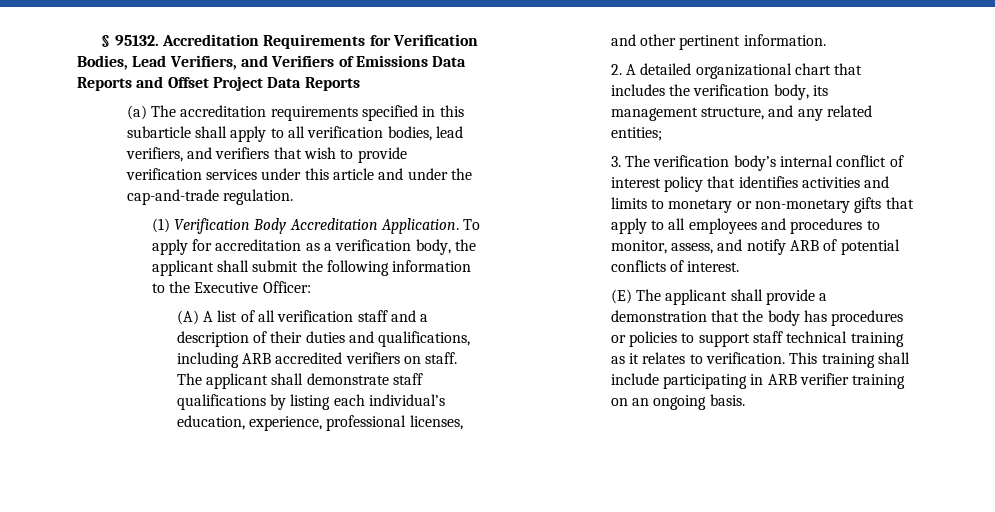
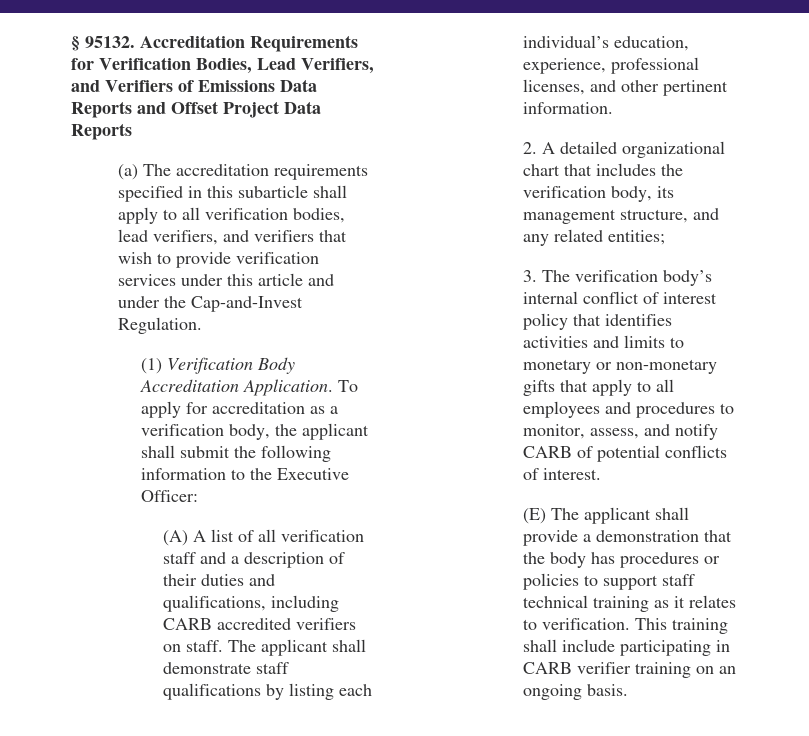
[126,189,294,205] cap-and-trade regulation. -> [190,296,303,312] [117,317,202,334] Cap-and-Invest Regulation.
[241,353,271,364] ARB -> [163,618,213,630] CARB
[789,240,819,251] ARB -> [523,446,573,458] CARB
[767,374,797,385] ARB -> [523,662,573,674] CARB

